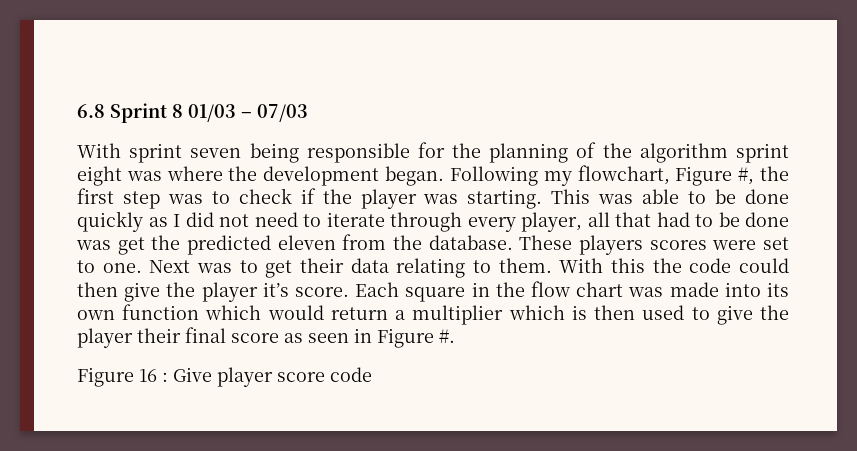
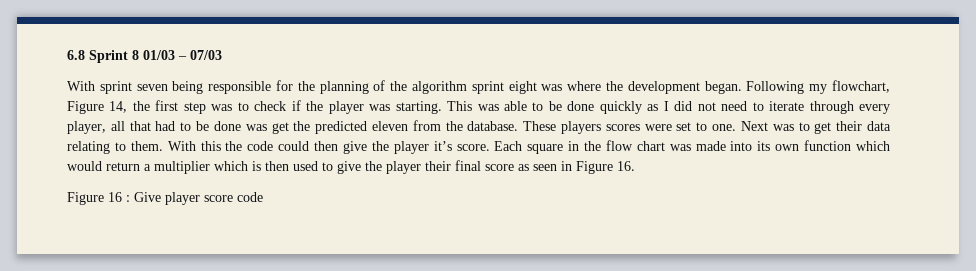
[738,167,755,185] #, -> [109,101,128,113] 14,
[439,329,455,343] #. -> [617,161,635,171] 16.

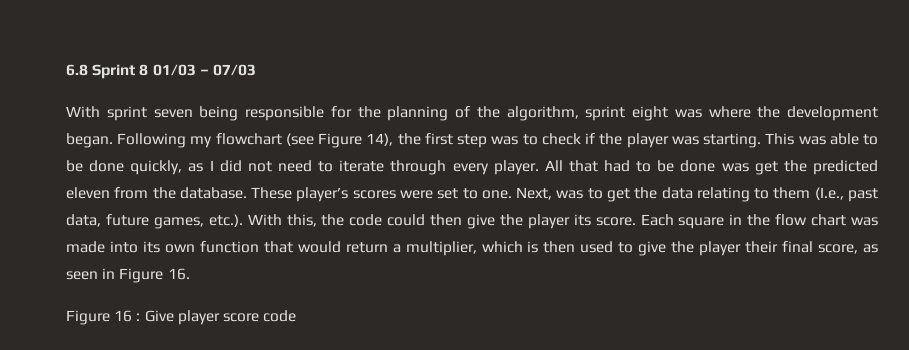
[412,81,468,94] algorithm -> [506,106,579,121] algorithm,
[831,80,890,93] [67,101,128,114] flowchart, Figure 14, -> [215,133,394,148] flowchart (see Figure 14),
[599,101,642,114] quickly -> [130,160,183,175] quickly,
[67,121,125,134] player, all -> [493,160,563,175] player. All
[561,121,602,134] players -> [296,187,349,202] player’s
[740,121,768,131] Next -> [516,187,553,200] Next,
[836,121,863,131] their -> [634,187,658,199] the
[130,141,221,151] them. With this -> [773,187,879,202] [66,214,317,229] them (I.e., past data, future games, etc.). With this,
[433,141,452,151] it’s -> [573,214,591,226] its
[855,141,890,151] which -> [263,241,293,253] that
[154,161,210,174] multiplier -> [405,241,477,256] multiplier,
[485,164,514,171] score -> [818,244,859,254] score,

